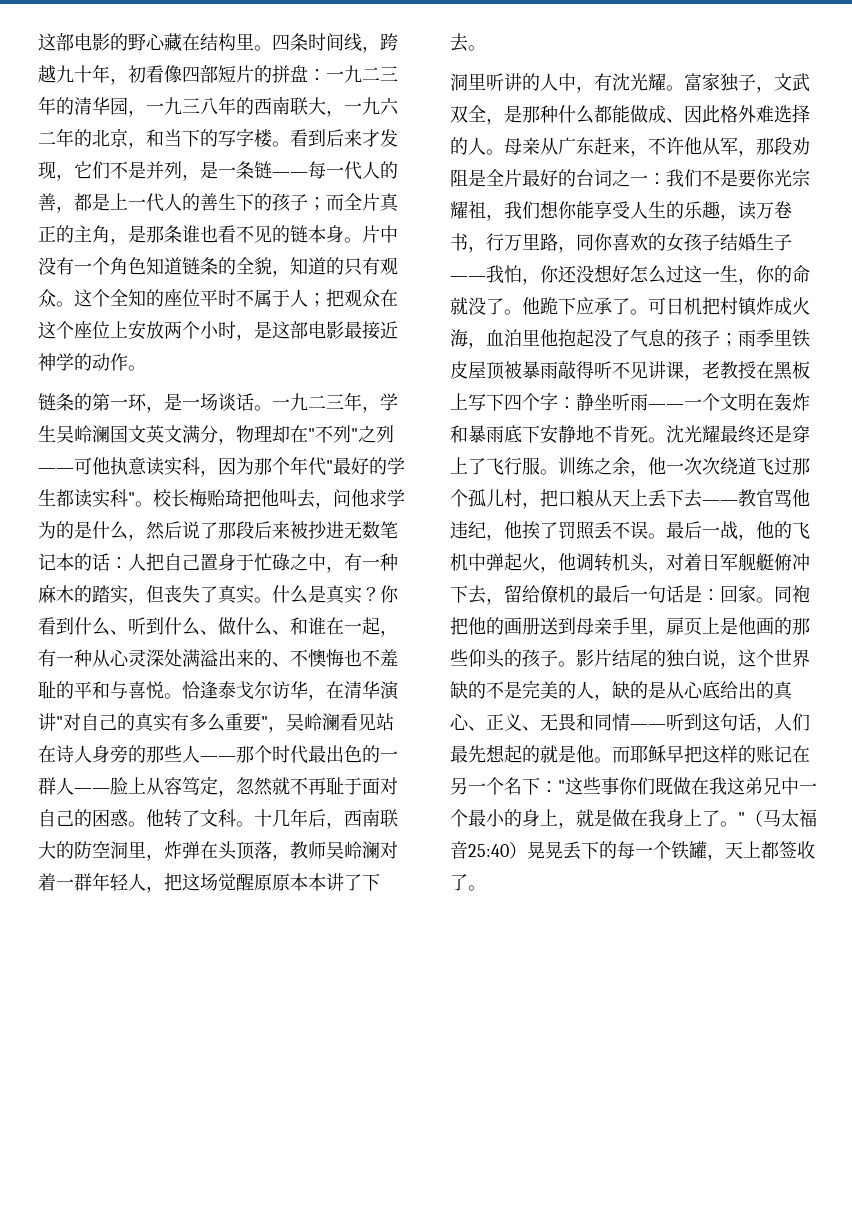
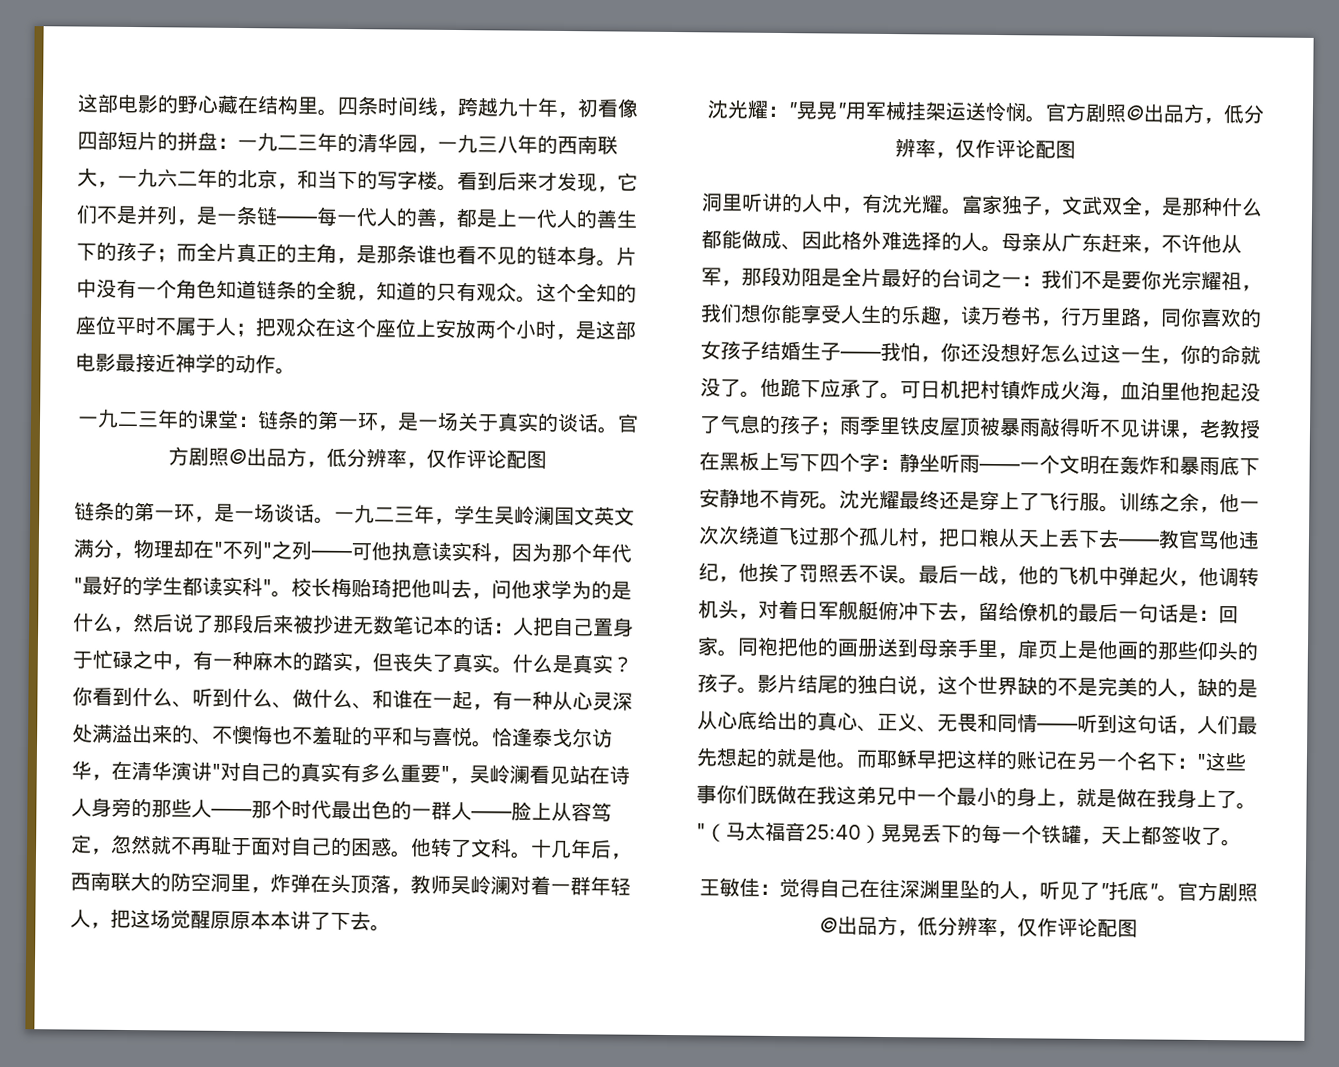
(146, 368) none -> [77,408,639,434] [168,446,547,469] // 一九二三年的课堂：链条的第一环，是一场关于真实的谈话。官方剧照©出品方，低分辨率，仅作评论配图
(486, 48) none -> [707,99,1264,125] [895,138,1076,159] // 沈光耀："晃晃"用军械挂架运送怜悯。官方剧照©出品方，低分辨率，仅作评论配图
(486, 888) none -> [699,877,1258,902] [819,915,1138,938] // 王敏佳：觉得自己在往深渊里坠的人，听见了"托底"。官方剧照©出品方，低分辨率，仅作评论配图

